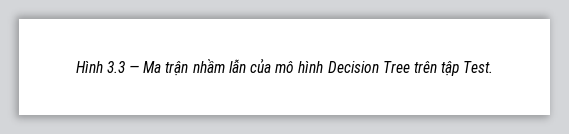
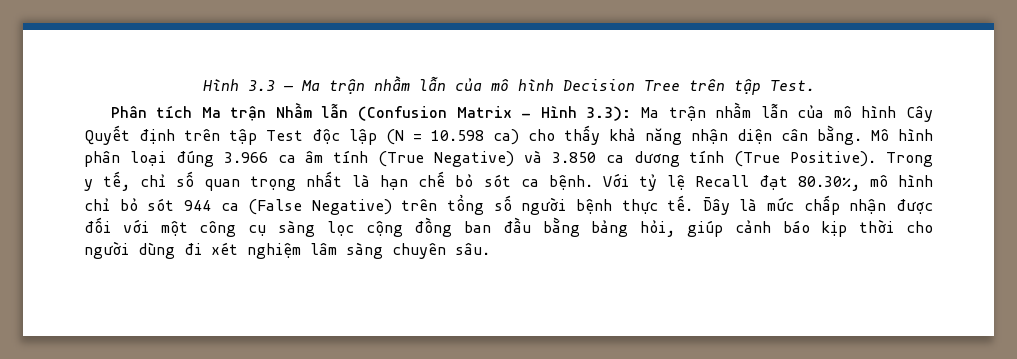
(494, 67) none -> [110,102,934,122] [84,125,933,145] [84,150,933,167] [84,171,933,191] [84,194,934,215] [84,217,933,237] [84,241,490,259] // Phân tích Ma trận Nhầm lẫn (Confusion Matrix - Hình 3.3): Ma trận nhầm lẫn của mô hình Cây Quyết định trên tập Test độc lập (N = 10.598 ca) cho thấy khả năng nhận diện cân bằng. Mô hình phân loại đúng 3.966 ca âm tính (True Negative) và 3.850 ca dương tính (True Positive). Trong y tế, chỉ số quan trọng nhất là hạn chế bỏ sót ca bệnh. Với tỷ lệ Recall đạt 80.30%, mô hình chỉ bỏ sót 944 ca (False Negative) trên tổng số người bệnh thực tế. Đây là mức chấp nhận được đối với một công cụ sàng lọc cộng đồng ban đầu bằng bảng hỏi, giúp cảnh báo kịp thời cho người dùng đi xét nghiệm lâm sàng chuyên sâu.

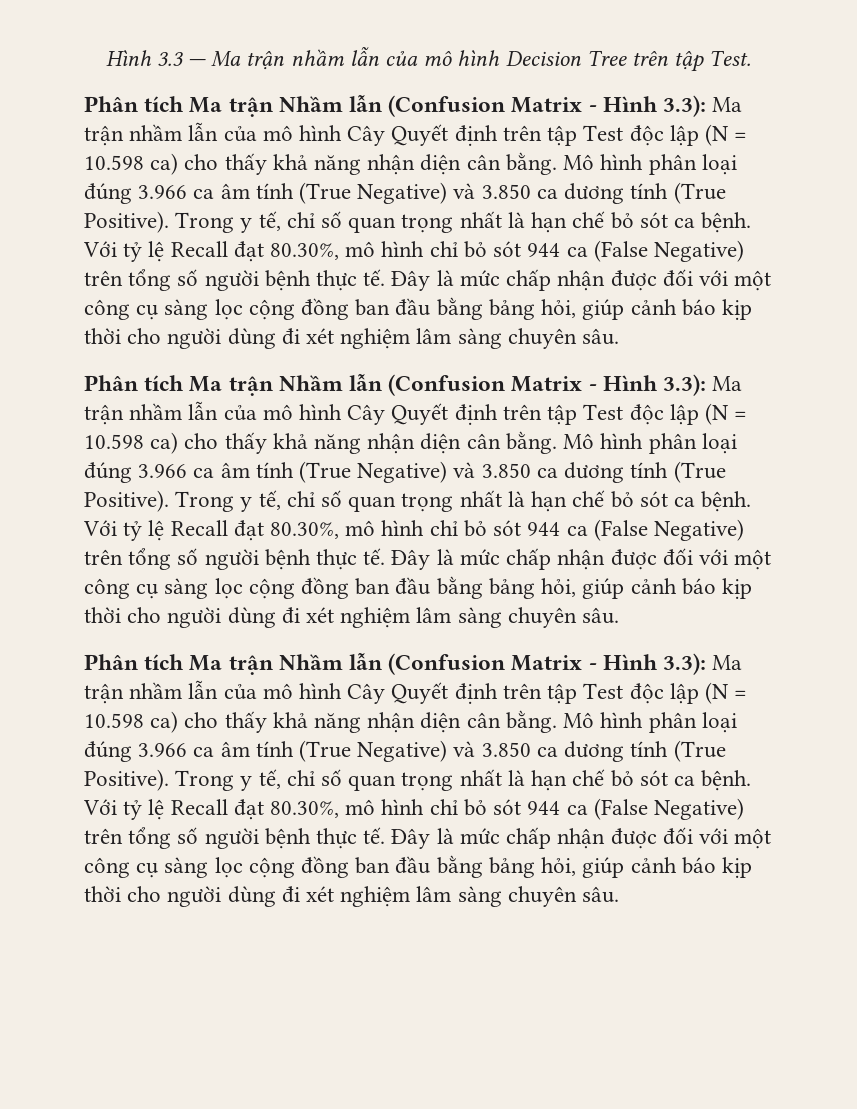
(490, 249) none -> [84,374,743,396] [84,401,748,425] [84,431,737,454] [84,461,726,483] [84,490,752,512] [83,519,744,541] [84,548,772,570] [84,576,752,599] [84,607,620,628] [84,653,743,675] [84,680,748,704] [84,710,737,733] [84,740,726,762] [84,769,752,791] [83,798,744,820] [84,827,772,849] [84,855,752,878] [84,886,620,907] // Phân tích Ma trận Nhầm lẫn (Confusion Matrix - Hình 3.3): Ma trận nhầm lẫn của mô hình Cây Quyết định trên tập Test độc lập (N = 10.598 ca) cho thấy khả năng nhận diện cân bằng. Mô hình phân loại đúng 3.966 ca âm tính (True Negative) và 3.850 ca dương tính (True Positive). Trong y tế, chỉ số quan trọng nhất là hạn chế bỏ sót ca bệnh. Với tỷ lệ Recall đạt 80.30%, mô hình chỉ bỏ sót 944 ca (False Negative) trên tổng số người bệnh thực tế. Đây là mức chấp nhận được đối với một công cụ sàng lọc cộng đồng ban đầu bằng bảng hỏi, giúp cảnh báo kịp thời cho người dùng đi xét nghiệm lâm sàng chuyên sâu. // Phân tích Ma trận Nhầm lẫn (Confusion Matrix - Hình 3.3): Ma trận nhầm lẫn của mô hình Cây Quyết định trên tập Test độc lập (N = 10.598 ca) cho thấy khả năng nhận diện cân bằng. Mô hình phân loại đúng 3.966 ca âm tính (True Negative) và 3.850 ca dương tính (True Positive). Trong y tế, chỉ số quan trọng nhất là hạn chế bỏ sót ca bệnh. Với tỷ lệ Recall đạt 80.30%, mô hình chỉ bỏ sót 944 ca (False Negative) trên tổng số người bệnh thực tế. Đây là mức chấp nhận được đối với một công cụ sàng lọc cộng đồng ban đầu bằng bảng hỏi, giúp cảnh báo kịp thời cho người dùng đi xét nghiệm lâm sàng chuyên sâu.

